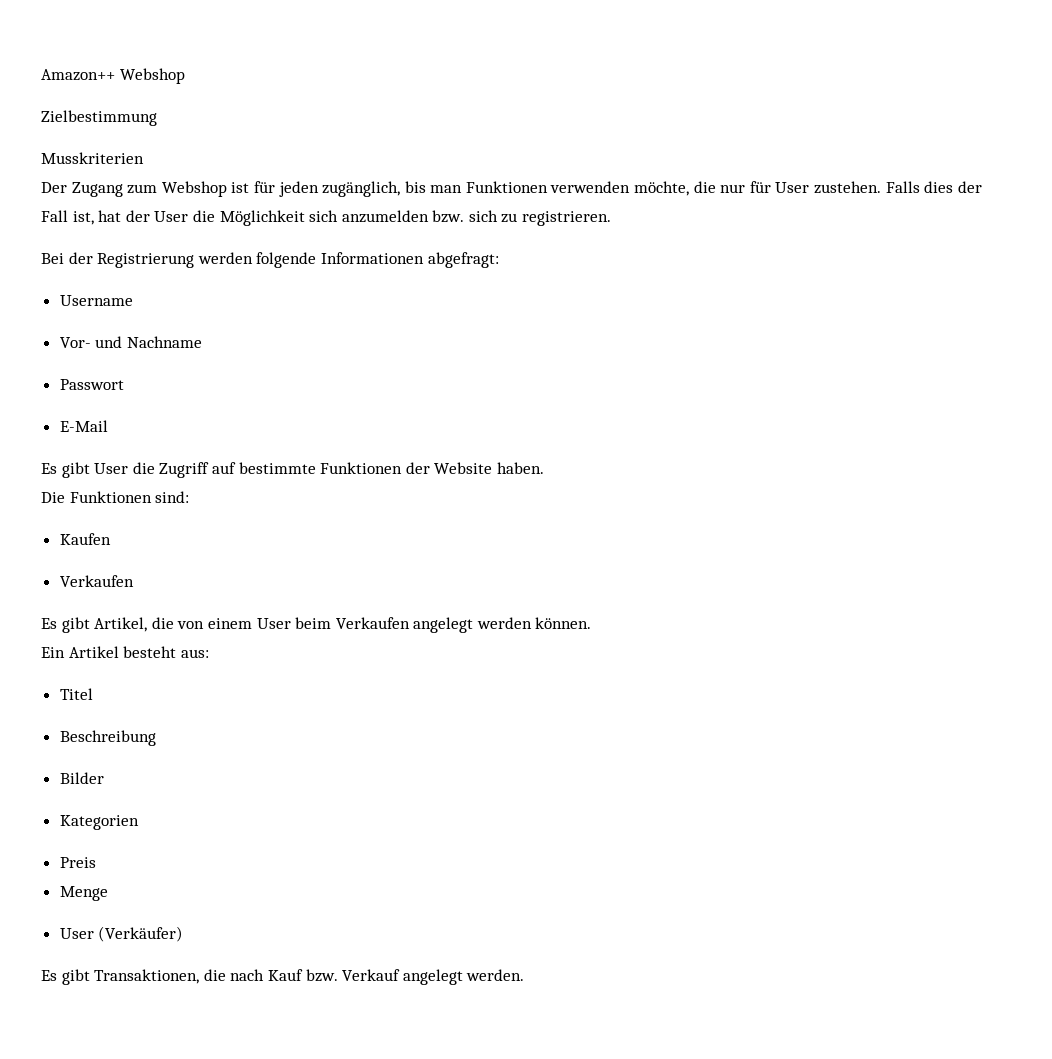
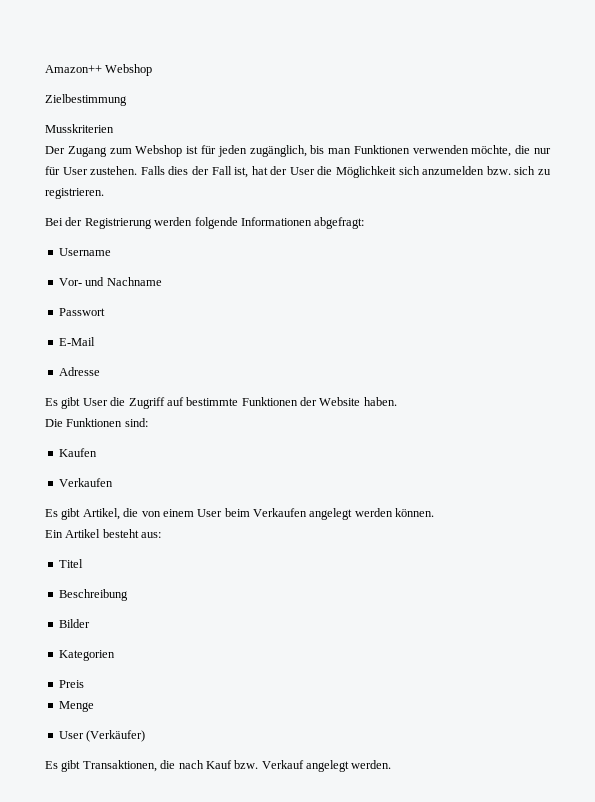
(108, 426) none -> [58,367,100,376] // Adresse

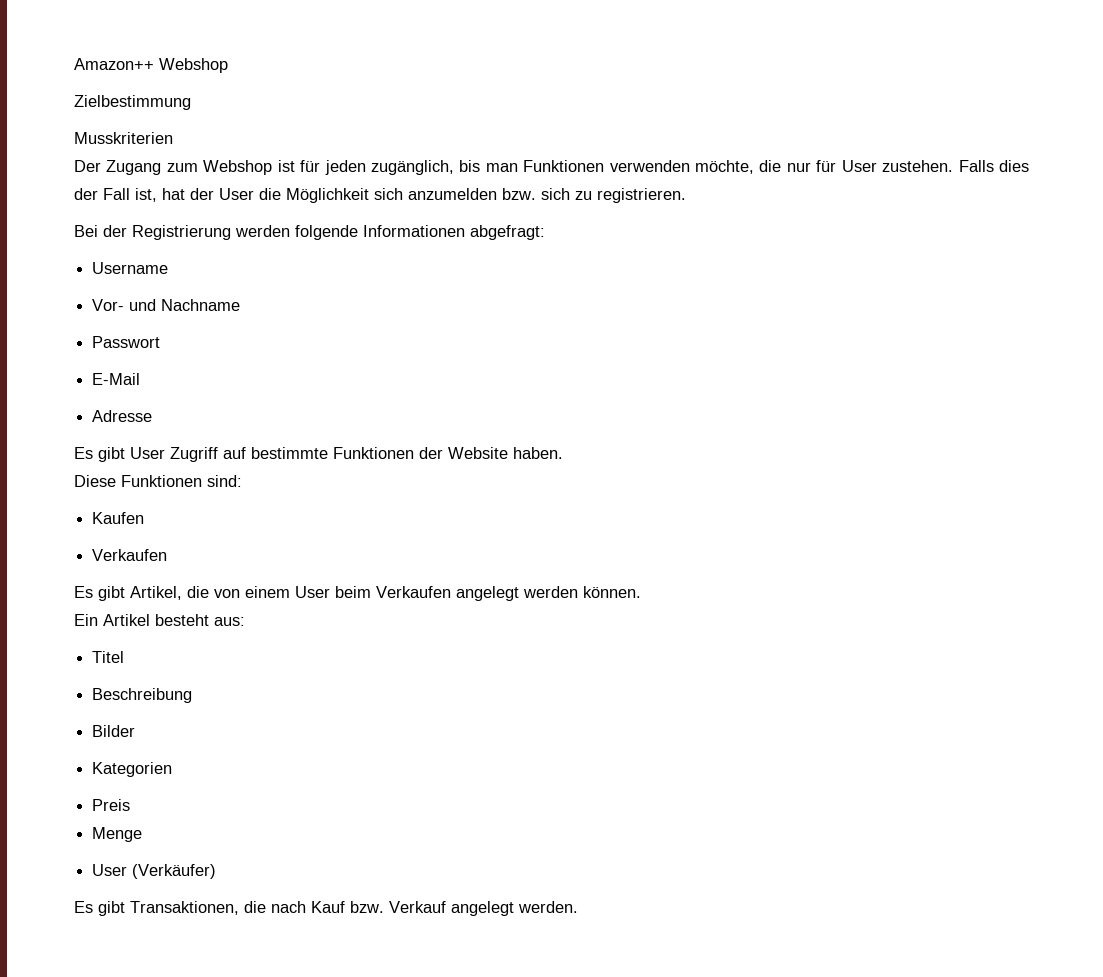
[110,397,126,406] die -> (165, 453) none
[45,419,63,427] Die -> [74,475,116,487] Diese

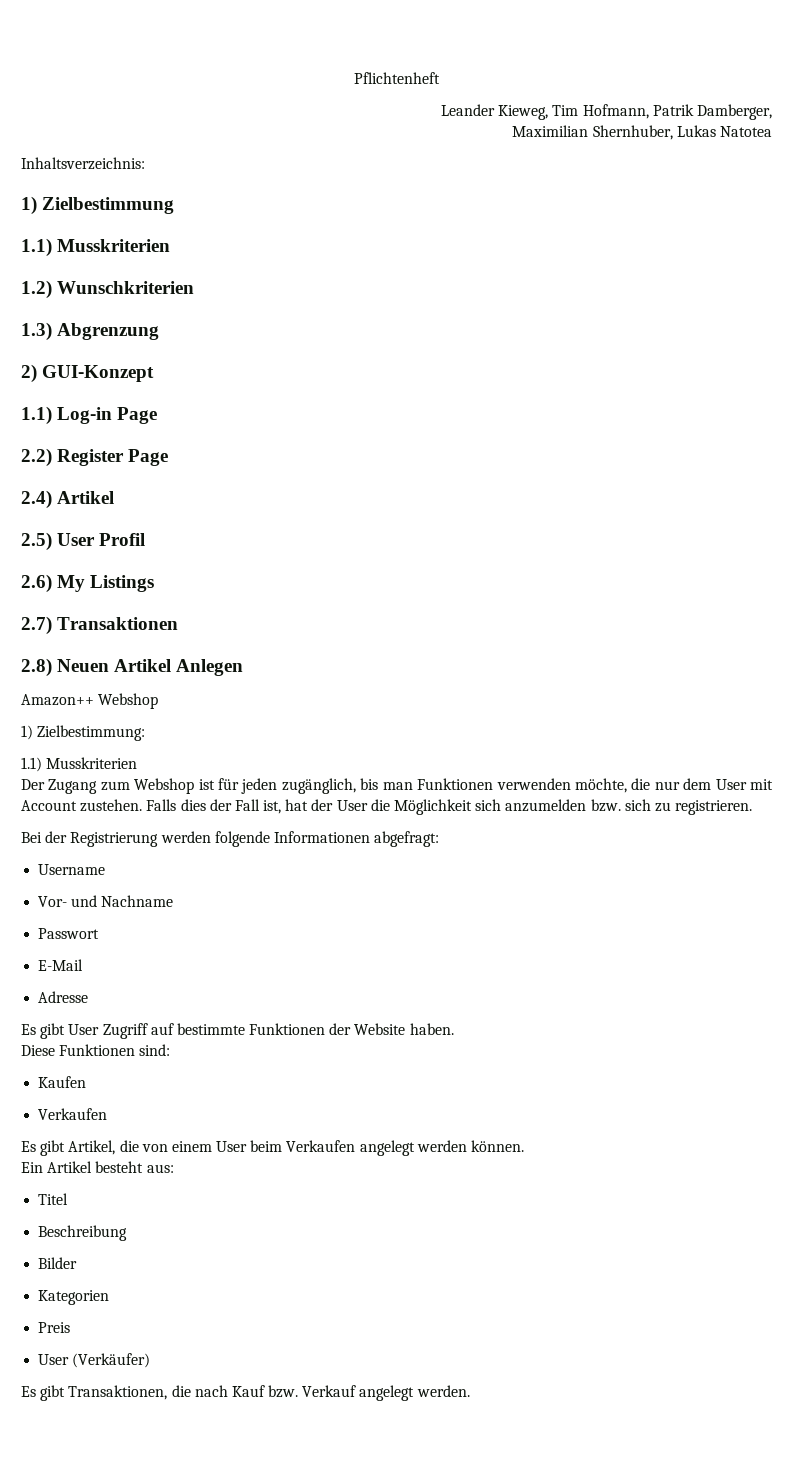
(74, 64) none -> [354,72,440,84] [441,104,772,120] [512,125,772,140] [21,157,145,170] [21,196,175,215] [21,238,171,257] [21,280,195,299] [21,322,160,341] [21,364,155,383] [21,406,158,425] [21,448,169,467] [21,490,115,509] [21,532,146,551] [21,574,155,593] [21,616,179,635] [21,658,244,677] Pflichtenheft // Leander Kieweg, Tim Hofmann, Patrik Damberger, // Maximilian Shernhuber, Lukas Natotea // Inhaltsverzeichnis: // 1) Zielbestimmung // 1.1) Musskriterien // 1.2) Wunschkriterien // 1.3) Abgrenzung // 2) GUI-Konzept // 1.1) Log-in Page // 2.2) Register Page // 2.4) Artikel // 2.5) User Profil // 2.6) My Listings // 2.7) Transaktionen // 2.8) Neuen Artikel Anlegen //
[74,95,191,110] Zielbestimmung // -> [21,725,146,741] [21,757,42,772] 1) Zielbestimmung: // 1.1)
[816,160,877,172] für User -> [683,778,773,790] [21,800,77,811] dem User mit Account
[92,827,143,842] // Menge -> (71, 1327) none

